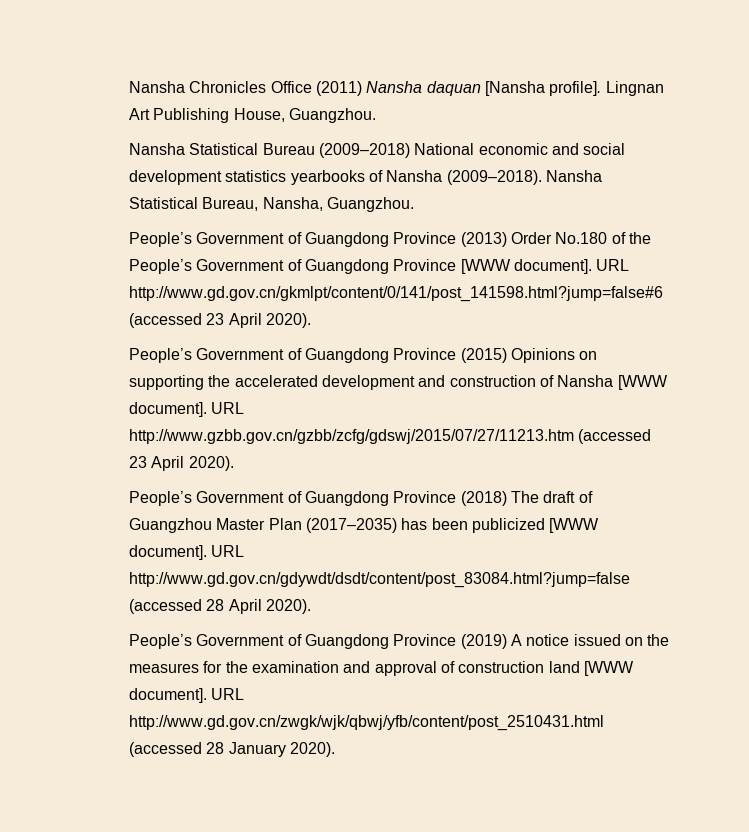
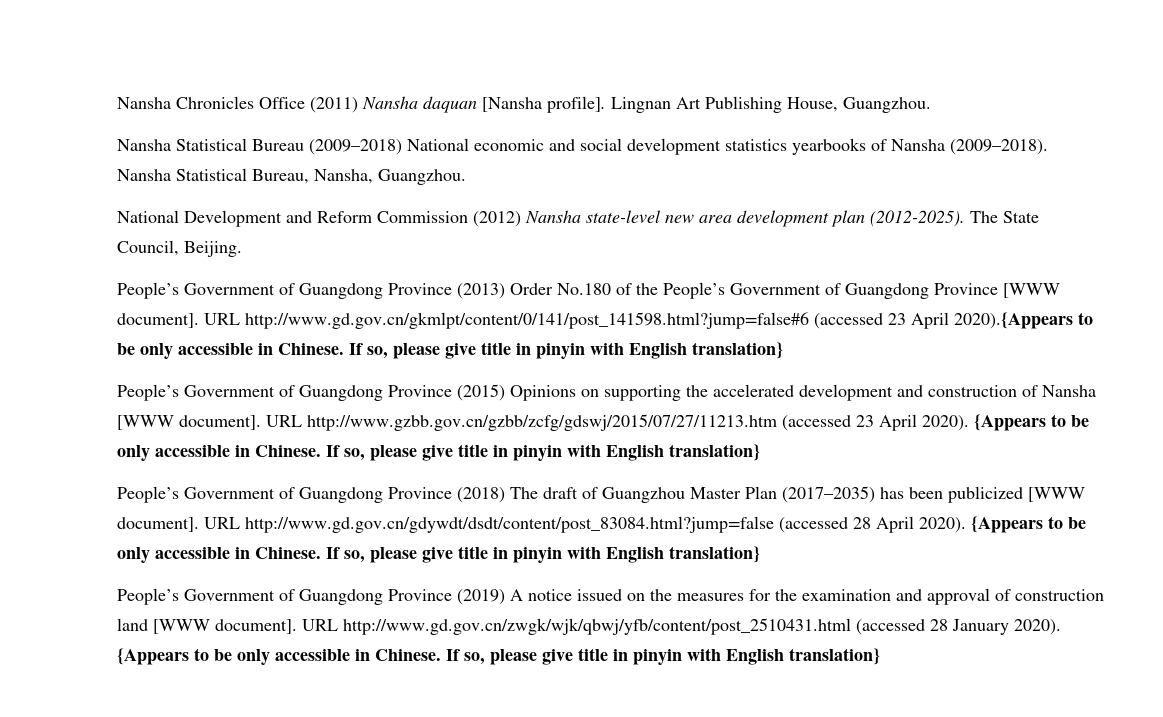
(415, 204) none -> [116,210,1039,227] [116,240,242,257] // National Development and Reform Commission (2012) Nansha state-level new area development plan (2012-2025). The State Council, Beijing.
[266,313,312,328] 2020). -> [953,312,1093,329] [116,342,783,359] 2020).{Appears to be only accessible in Chinese. If so, please give title in pinyin with English translation}
(234, 463) none -> [973,414,1089,431] [116,444,760,461] {Appears to be only accessible in Chinese. If so, please give title in pinyin with English translation}
(312, 606) none -> [970,516,1086,533] [116,546,760,563] {Appears to be only accessible in Chinese. If so, please give title in pinyin with English translation}
(336, 749) none -> [116,648,880,665] {Appears to be only accessible in Chinese. If so, please give title in pinyin with English translation}

